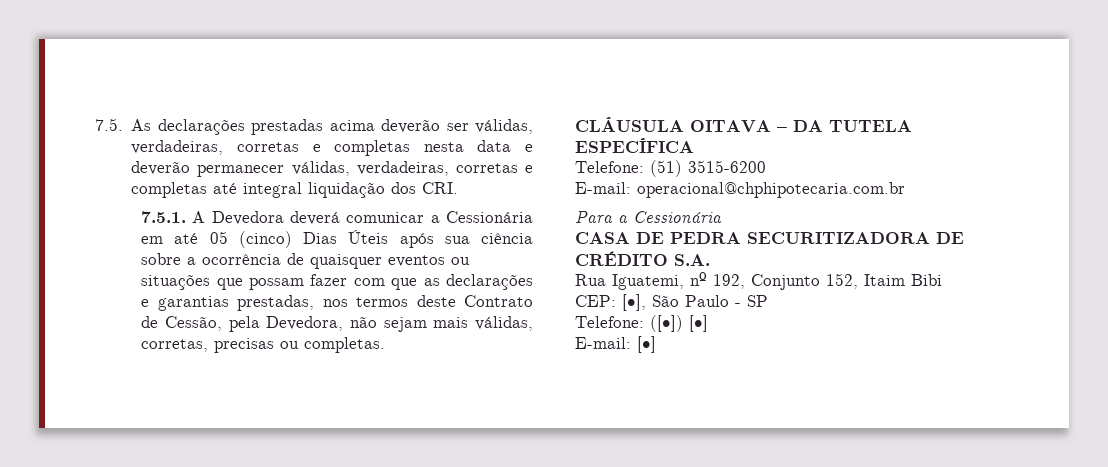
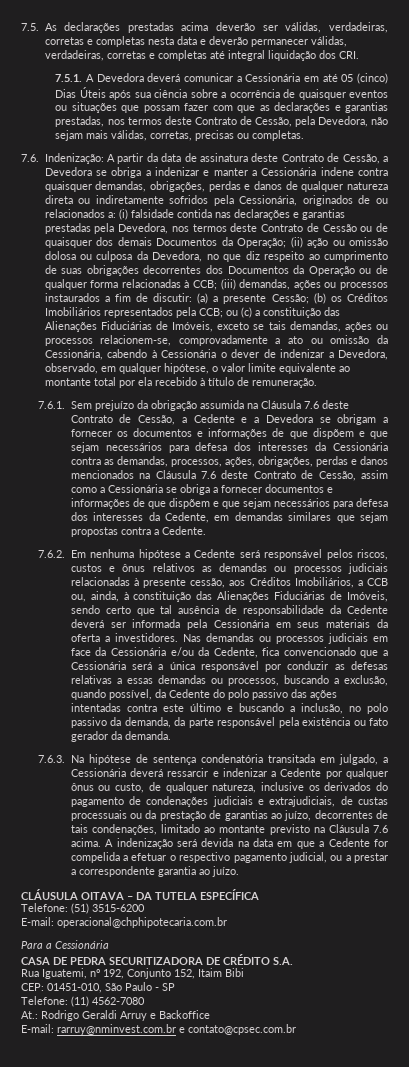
(386, 345) none -> [21,153,389,164] [44,167,388,178] [44,181,388,192] [44,195,388,206] [44,209,345,220] [44,223,388,234] [44,237,388,248] [44,251,388,262] [44,265,388,276] [44,279,388,290] [44,293,388,304] [44,307,340,318] [44,321,389,332] [44,335,389,346] [44,349,388,360] [44,363,350,374] [44,377,317,388] [38,400,349,411] [70,414,388,425] [70,428,388,439] [70,442,389,453] [70,456,389,467] [70,470,389,481] [70,484,333,495] [70,498,389,509] [70,512,389,523] [70,526,206,537] [38,549,389,560] [70,563,389,574] [70,577,389,588] [70,591,389,602] [70,605,389,616] [70,619,389,630] [70,633,389,644] [70,647,388,658] [70,661,389,672] [70,675,389,686] [70,689,337,700] [70,703,389,714] [70,717,389,728] [70,731,171,742] [38,754,389,765] [70,768,389,779] [70,782,388,793] [70,796,388,807] [70,810,388,821] [70,824,389,835] [70,838,388,849] [70,852,388,863] [70,866,239,877] // 7.6. Indenização: A partir da data de assinatura deste Contrato de Cessão, a Devedora se obriga a indenizar e manter a Cessionária indene contra quaisquer demandas, obrigações, perdas e danos de qualquer natureza direta ou indiretamente sofridos pela Cessionária, originados de ou relacionados a: (i) falsidade contida nas declarações e garantias prestadas pela Devedora, nos termos deste Contrato de Cessão ou de quaisquer dos demais Documentos da Operação; (ii) ação ou omissão dolosa ou culposa da Devedora, no que diz respeito ao cumprimento de suas obrigações decorrentes dos Documentos da Operação ou de qualquer forma relacionadas à CCB; (iii) demandas, ações ou processos instaurados a fim de discutir: (a) a presente Cessão; (b) os Créditos Imobiliários representados pela CCB; ou (c) a constituição das Alienações Fiduciárias de Imóveis, exceto se tais demandas, ações ou processos relacionem-se, comprovadamente a ato ou omissão da Cessionária, cabendo à Cessionária o dever de indenizar a Devedora, observado, em qualquer hipótese, o valor limite equivalente ao montante total por ela recebido à título de remuneração. // 7.6.1. Sem prejuízo da obrigação assumida na Cláusula 7.6 deste Contrato de Cessão, a Cedente e a Devedora se obrigam a fornecer os documentos e informações de que dispõem e que sejam necessários para defesa dos interesses da Cessionária contra as demandas, processos, ações, obrigações, perdas e danos mencionados na Cláusula 7.6 deste Contrato de Cessão, assim como a Cessionária se obriga a fornecer documentos e informações de que dispõem e que sejam necessários para defesa dos interesses da Cedente, em demandas similares que sejam propostas contra a Cedente. // 7.6.2. Em nenhuma hipótese a Cedente será responsável pelos riscos, custos e ônus relativos as demandas ou processos judiciais relacionadas à presente cessão, aos Créditos Imobiliários, a CCB ou, ainda, à constituição das Alienações Fiduciárias de Imóveis, sendo certo que tal ausência de responsabilidade da Cedente deverá ser informada pela Cessionária em seus materiais da oferta a investidores. Nas demandas ou processos judiciais em face da Cessionária e/ou da Cedente, fica convencionado que a Cessionária será a única responsável por conduzir as defesas relativas a essas demandas ou processos, buscando a exclusão, quando possível, da Cedente do polo passivo das ações intentadas contra este último e buscando a inclusão, no polo passivo da demanda, da parte responsável pela existência ou fato gerador da demanda. // 7.6.3. Na hipótese de sentença condenatória transitada em julgado, a Cessionária deverá ressarcir e indenizar a Cedente por qualquer ônus ou custo, de qualquer natureza, inclusive os derivados do pagamento de condenações judiciais e extrajudiciais, de custas processuais ou da prestação de garantias ao juízo, decorrentes de tais condenações, limitado ao montante previsto na Cláusula 7.6 acima. A indenização será devida na data em que a Cedente for compelida a efetuar o respectivo pagamento judicial, ou a prestar a correspondente garantia ao juízo.
[622,294,646,311] [•], -> [47,983,102,993] 01451-010,
[650,315,708,332] [575,336,656,353] ([•]) [•] // E-mail: [•] -> [71,996,145,1007] [21,1010,210,1021] [21,1024,296,1035] (11) 4562-7080 // At.: Rodrigo Geraldi Arruy e Backoffice // E-mail: rarruy@nminvest.com.br e contato@cpsec.com.br

